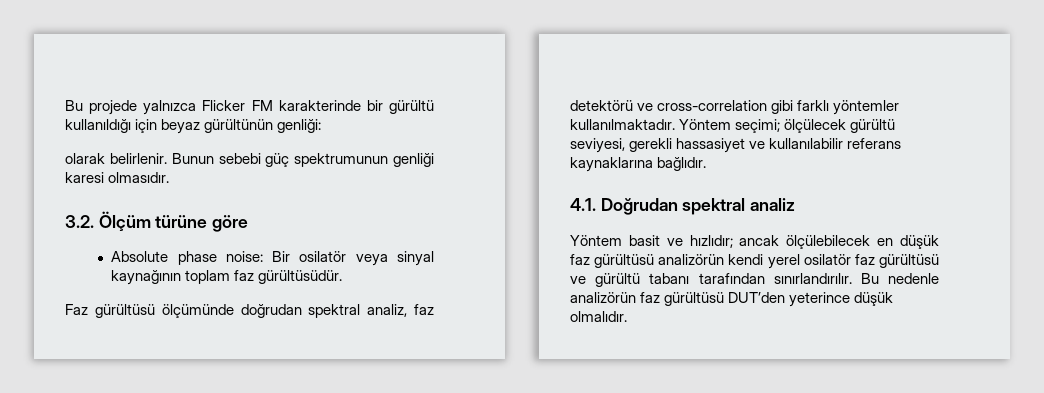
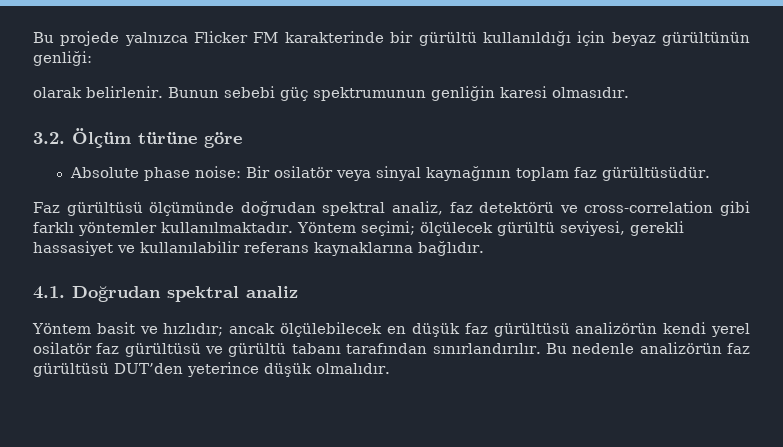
[393,153,434,167] genliği -> [430,86,495,101] genliğin

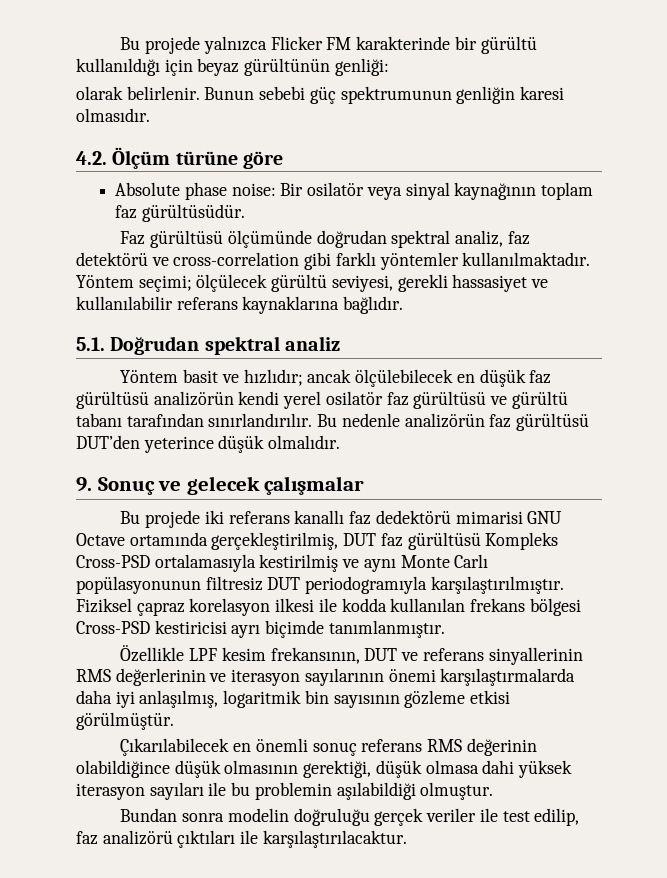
[33,132,65,144] 3.2. -> [76,151,107,165] 4.2.
[33,286,65,299] 4.1. -> [76,337,105,351] 5.1.
(390, 368) none -> [76,476,365,495] [120,510,563,528] [76,532,559,550] [76,554,489,572] [76,576,564,594] [76,598,581,616] [76,620,445,638] [120,645,583,665] [76,668,576,686] [76,690,511,708] [76,712,174,730] [120,738,537,756] [76,760,573,778] [76,782,494,800] [120,808,580,826] [76,830,407,848] // 9. Sonuç ve gelecek çalışmalar // Bu projede iki referans kanallı faz dedektörü mimarisi GNU Octave ortamında gerçekleştirilmiş, DUT faz gürültüsü Kompleks Cross-PSD ortalamasıyla kestirilmiş ve aynı Monte Carlı popülasyonunun filtresiz DUT periodogramıyla karşılaştırılmıştır. Fiziksel çapraz korelasyon ilkesi ile kodda kullanılan frekans bölgesi Cross-PSD kestiricisi ayrı biçimde tanımlanmıştır. // Özellikle LPF kesim frekansının, DUT ve referans sinyallerinin RMS değerlerinin ve iterasyon sayılarının önemi karşılaştırmalarda daha iyi anlaşılmış, logaritmik bin sayısının gözleme etkisi görülmüştür. // Çıkarılabilecek en önemli sonuç referans RMS değerinin olabildiğince düşük olmasının gerektiği, düşük olmasa dahi yüksek iterasyon sayıları ile bu problemin aşılabildiği olmuştur. // Bundan sonra modelin doğruluğu gerçek veriler ile test edilip, faz analizörü çıktıları ile karşılaştırılacaktur.

